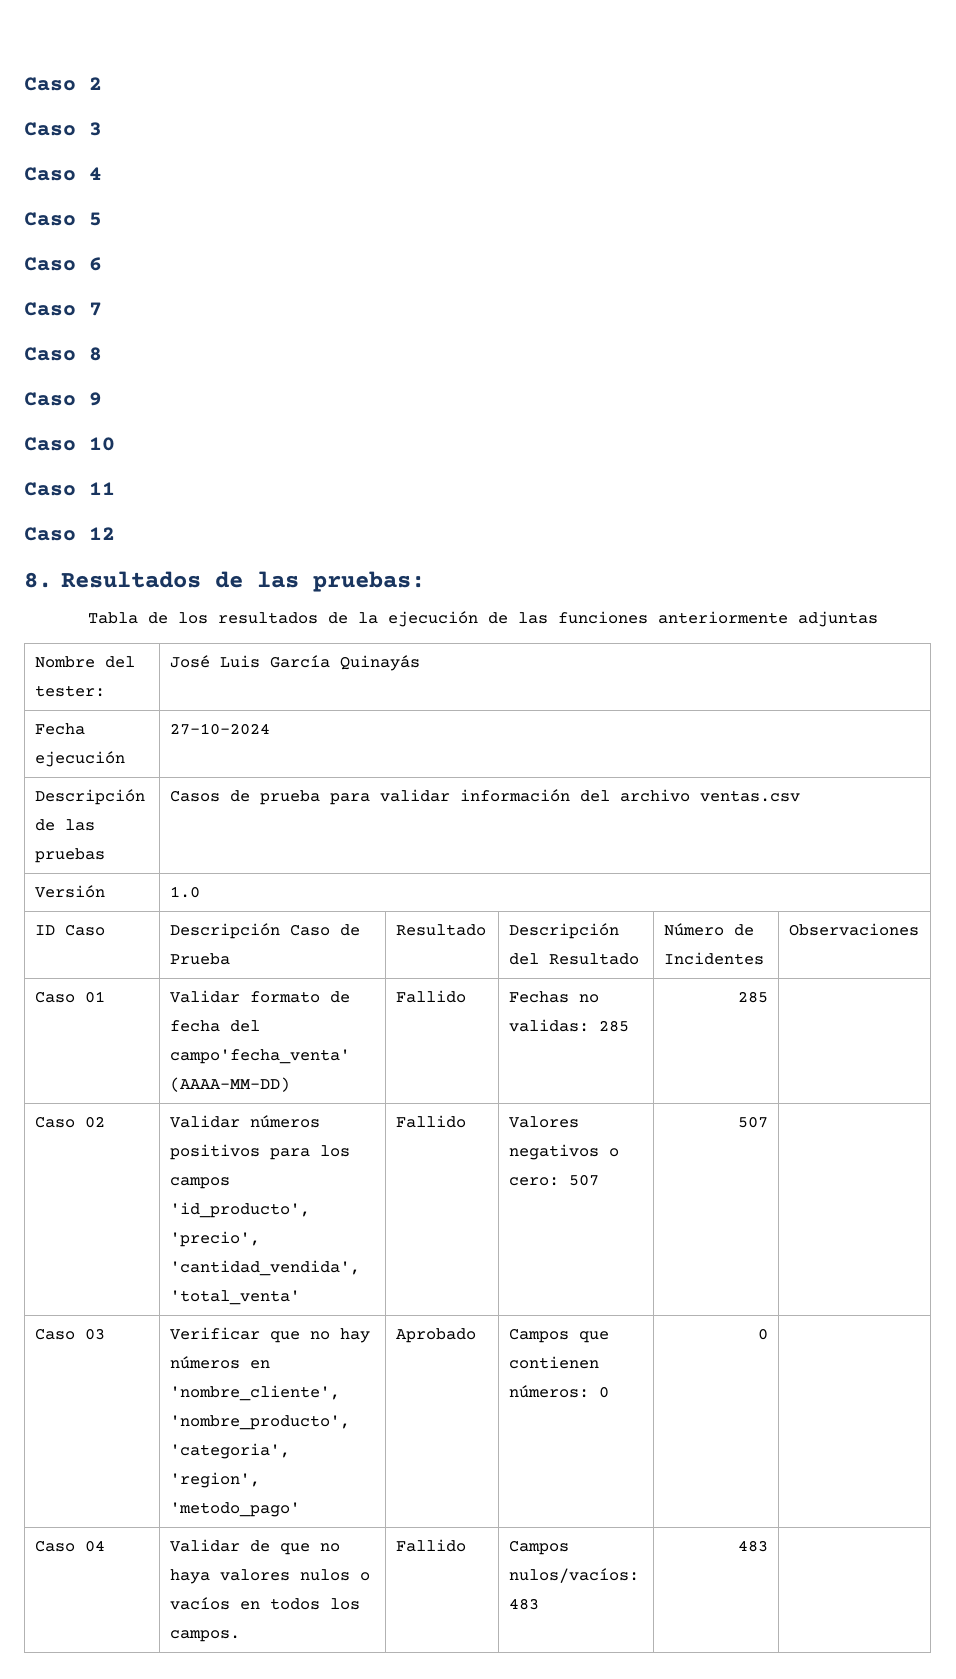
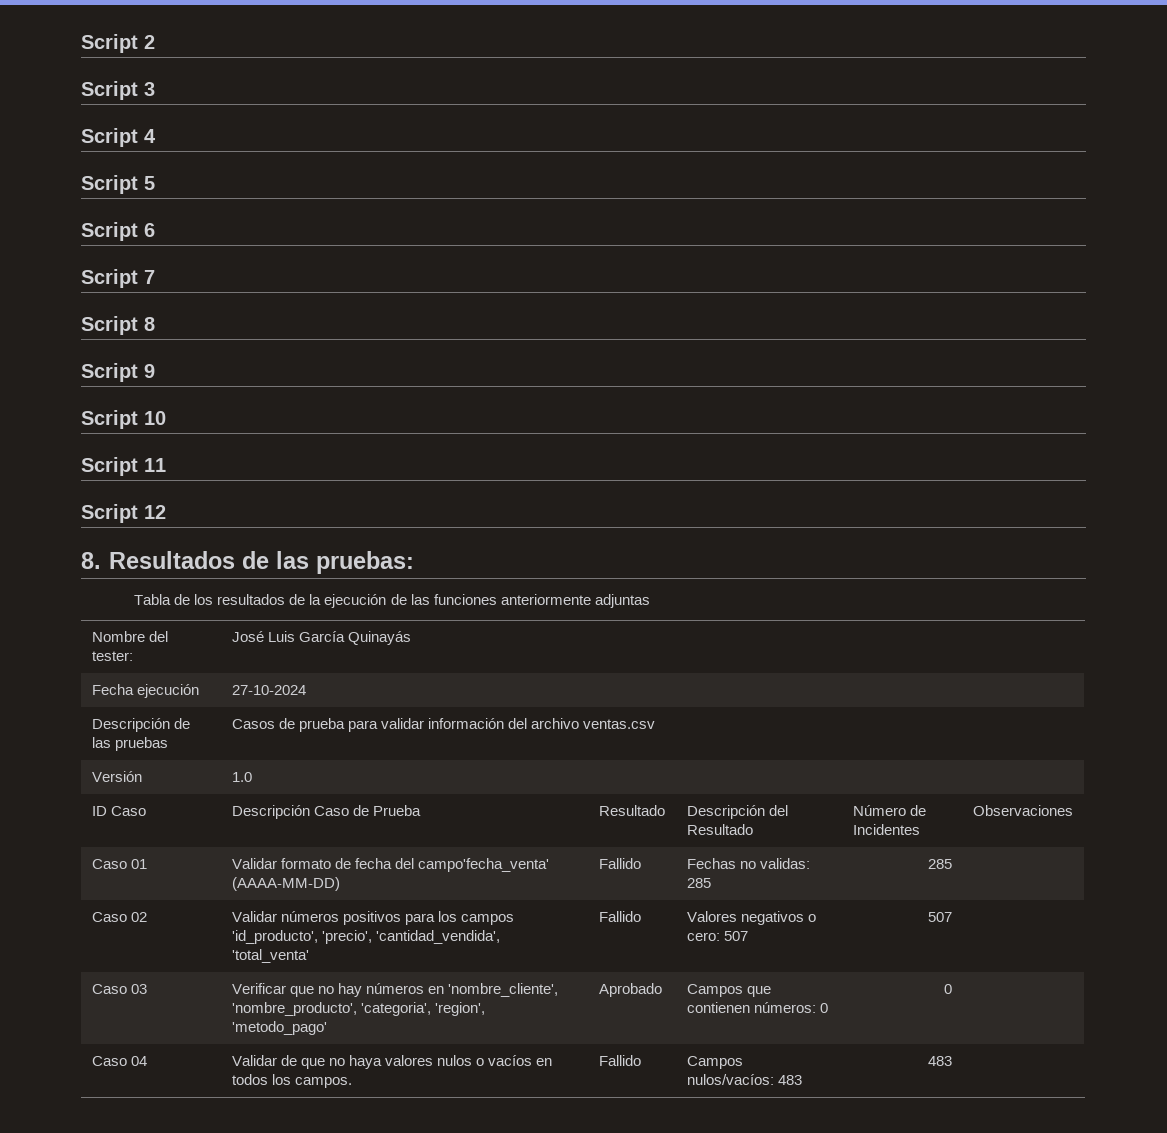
[24,77,76,91] Caso -> [81,34,138,53] Script
[24,122,76,136] Caso -> [81,81,138,100] Script
[24,167,76,181] Caso -> [81,128,138,147] Script
[24,212,76,226] Caso -> [81,175,138,194] Script
[24,257,76,271] Caso -> [81,222,138,241] Script
[24,302,76,316] Caso -> [81,269,138,288] Script
[24,347,76,361] Caso -> [81,316,138,335] Script
[24,392,76,406] Caso -> [81,363,138,382] Script
[24,437,76,451] Caso -> [81,410,138,429] Script
[24,482,76,496] Caso -> [81,457,138,476] Script
[24,527,76,541] Caso -> [81,504,138,523] Script

